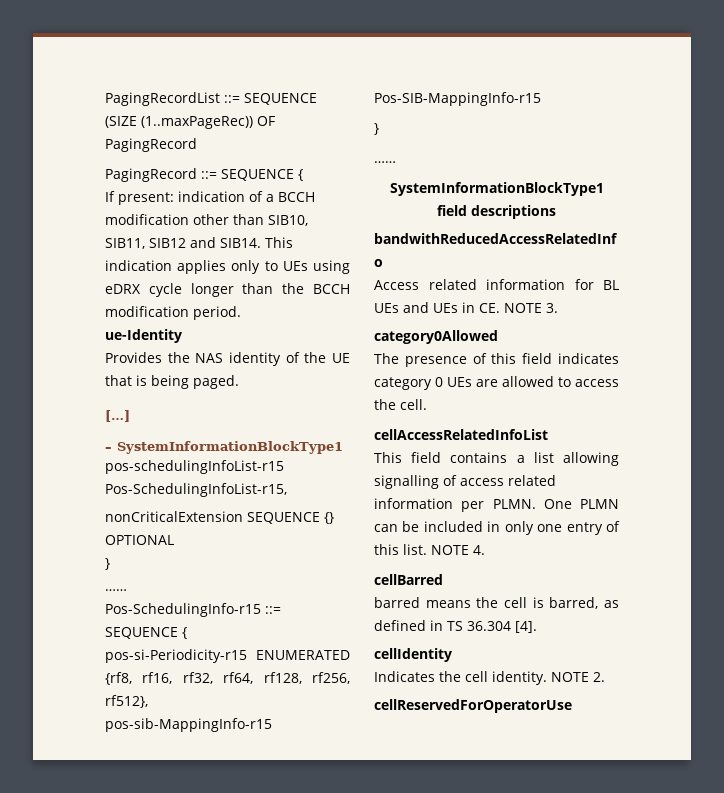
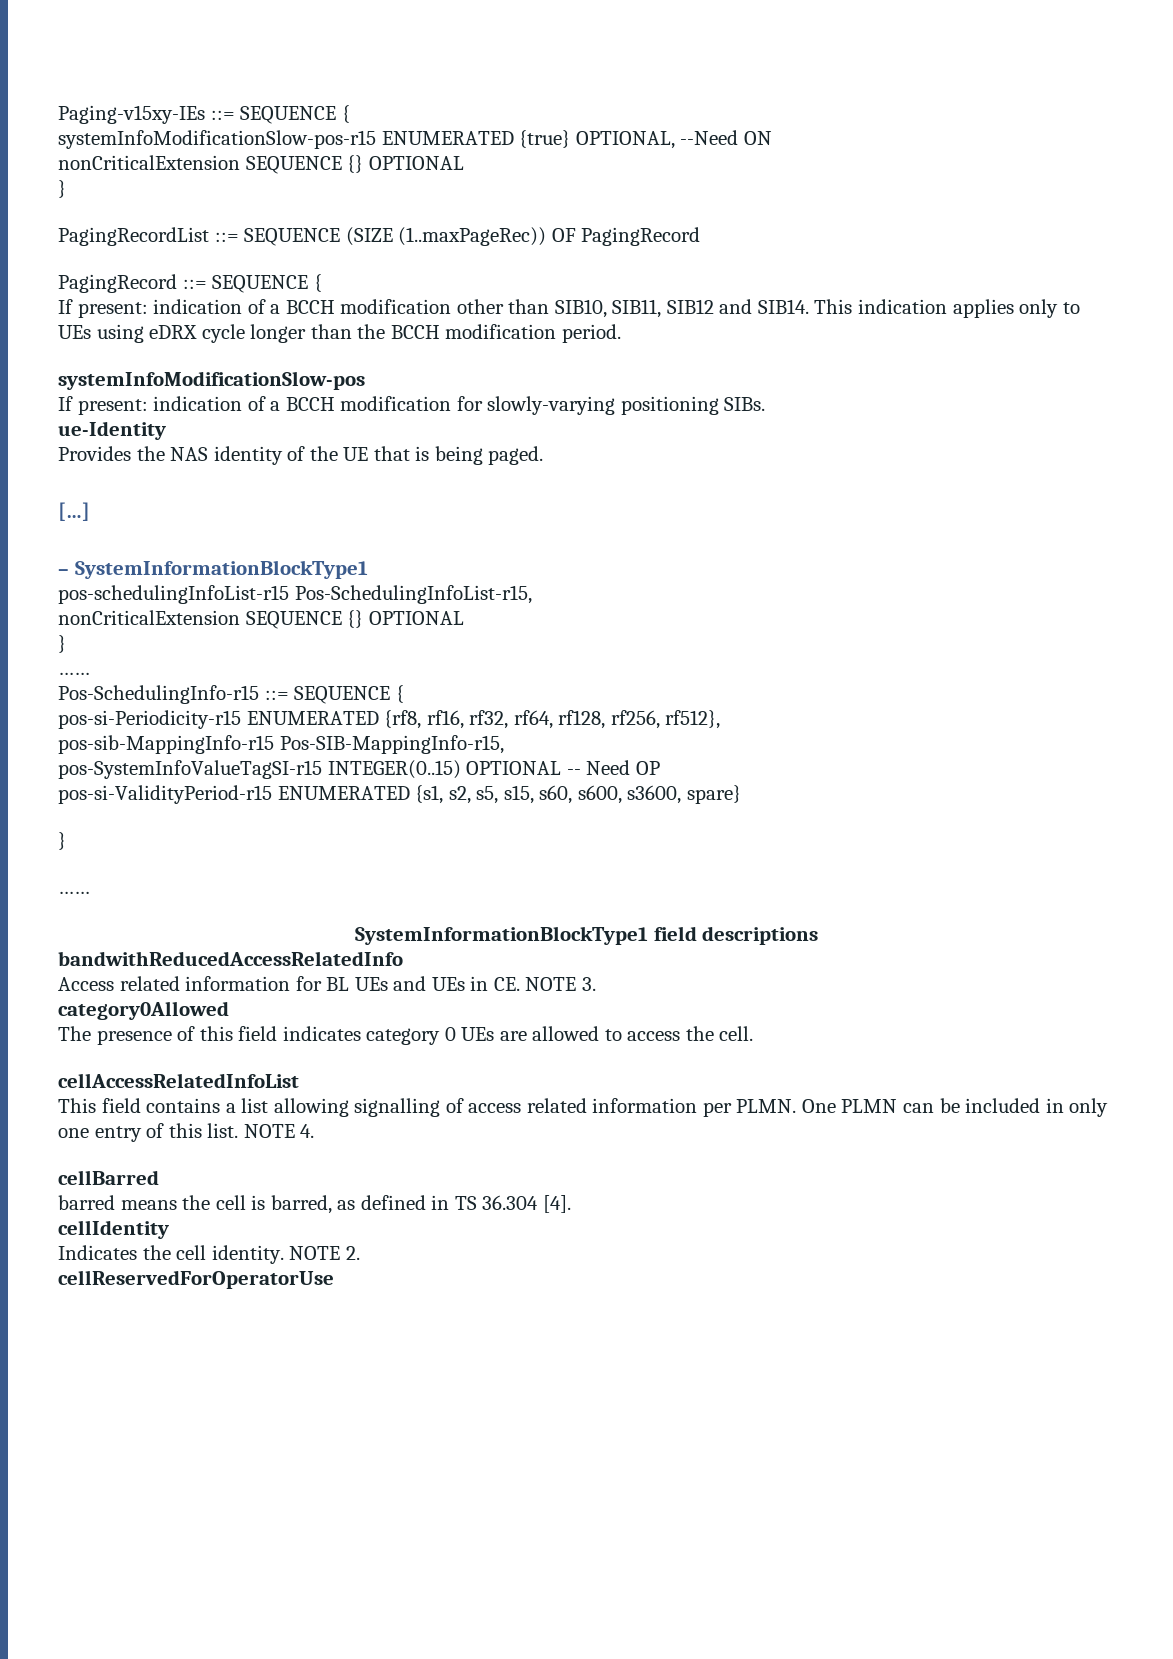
(105, 99) none -> [58,105,350,124] [58,130,772,149] [58,155,464,174] [58,180,66,198] Paging-v15xy-IEs ::= SEQUENCE { // systemInfoModificationSlow-pos-r15 ENUMERATED {true} OPTIONAL, --Need ON // nonCriticalExtension SEQUENCE {} OPTIONAL // } //
(241, 313) none -> [58,371,365,390] [58,396,766,415] // systemInfoModificationSlow-pos // If present: indication of a BCCH modification for slowly-varying positioning SIBs.
[374,92,541,106] Pos-SIB-MappingInfo-r15 -> [279,735,504,754] [58,760,660,779] [58,785,741,804] Pos-SIB-MappingInfo-r15, // pos-SystemInfoValueTagSI-r15 INTEGER(0..15) OPTIONAL -- Need OP // pos-si-ValidityPeriod-r15 ENUMERATED {s1, s2, s5, s15, s60, s600, s3600, spare}

